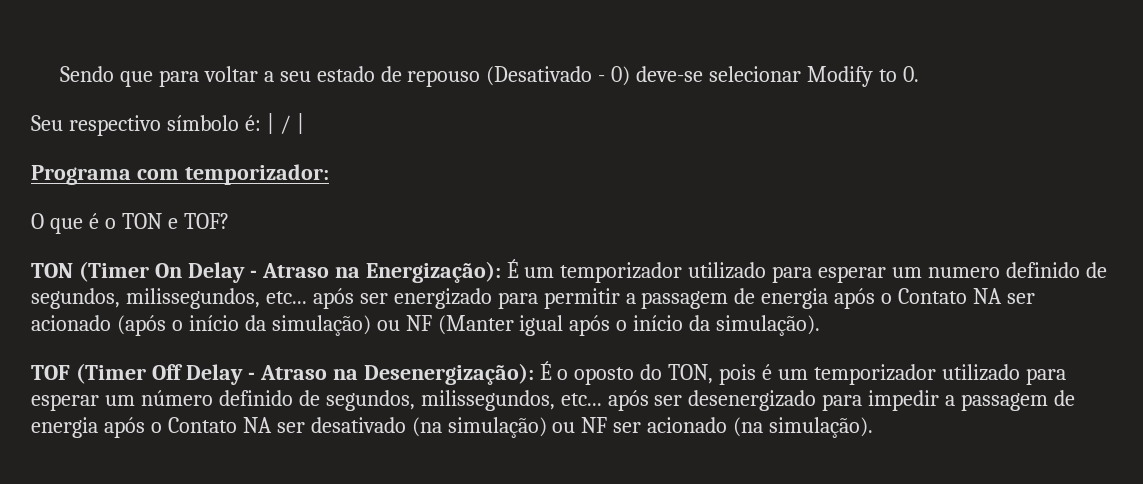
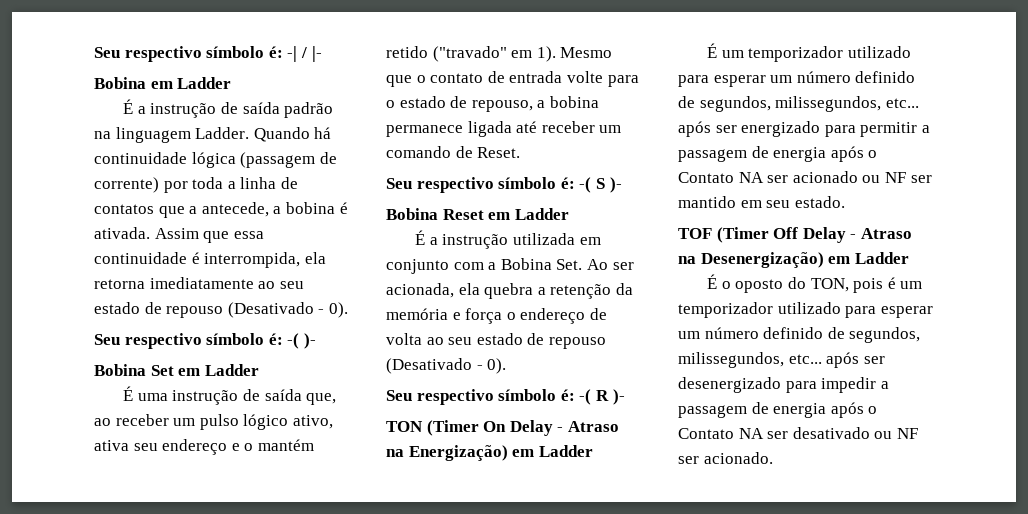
[59,66,919,87] [31,113,304,136] [31,164,329,185] [31,213,229,234] Sendo que para voltar a seu estado de repouso (Desativado - 0) deve-se selecionar Modify to 0. // Seu respectivo símbolo é: | / | // Programa com temporizador: // O que é o TON e TOF? -> [94,46,322,62] [94,77,232,89] [123,99,334,118] [94,127,332,143] [94,152,337,168] [94,177,298,193] [94,202,348,218] [94,227,264,243] [94,252,326,268] [94,277,304,289] [94,302,348,318] [94,333,316,349] [94,364,259,376] [123,386,337,405] [94,414,333,430] [94,439,314,455] [386,46,613,62] [386,71,639,87] [386,96,599,112] [386,121,622,137] [386,146,521,158] [386,177,622,193] [386,208,569,220] [415,230,601,249] [386,258,634,274] [386,283,633,299] [386,308,607,324] [386,333,606,349] [386,358,507,374] [386,389,625,405] Seu respectivo símbolo é: -| / |- // Bobina em Ladder // É a instrução de saída padrão na linguagem Ladder. Quando há continuidade lógica (passagem de corrente) por toda a linha de contatos que a antecede, a bobina é ativada. Assim que essa continuidade é interrompida, ela retorna imediatamente ao seu estado de repouso (Desativado - 0). // Seu respectivo símbolo é: -( )- // Bobina Set em Ladder // É uma instrução de saída que, ao receber um pulso lógico ativo, ativa seu endereço e o mantém retido ("travado" em 1). Mesmo que o contato de entrada volte para o estado de repouso, a bobina permanece ligada até receber um comando de Reset. // Seu respectivo símbolo é: -( S )- // Bobina Reset em Ladder // É a instrução utilizada em conjunto com a Bobina Set. Ao ser acionada, ela quebra a retenção da memória e força o endereço de volta ao seu estado de repouso (Desativado - 0). // Seu respectivo símbolo é: -( R )-
[365,261,501,283] Energização): -> [408,445,593,461] Energização) em Ladder //
[928,267,1001,278] numero -> [796,71,851,83] número
[116,315,821,336] (após o início da simulação) ou NF (Manter igual após o início da simulação). -> [862,172,932,183] [678,196,845,208] ou NF ser mantido em seu estado.
[363,363,534,385] Desenergização): -> [700,252,909,268] Desenergização) em Ladder //
[411,417,874,438] (na simulação) ou NF ser acionado (na simulação). -> [874,428,918,439] [678,452,773,464] ou NF ser acionado.

